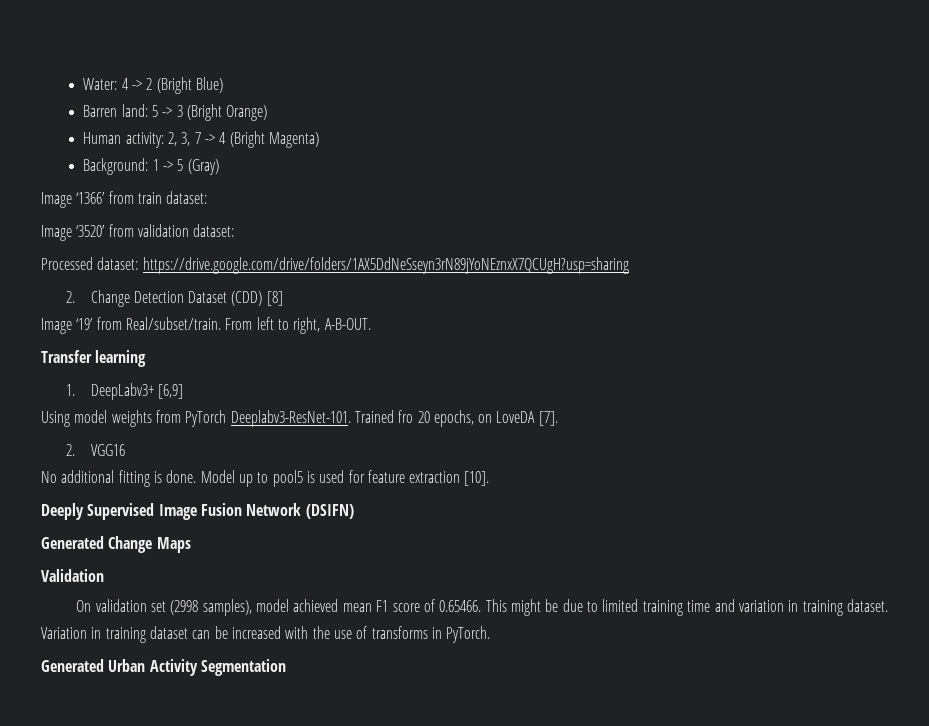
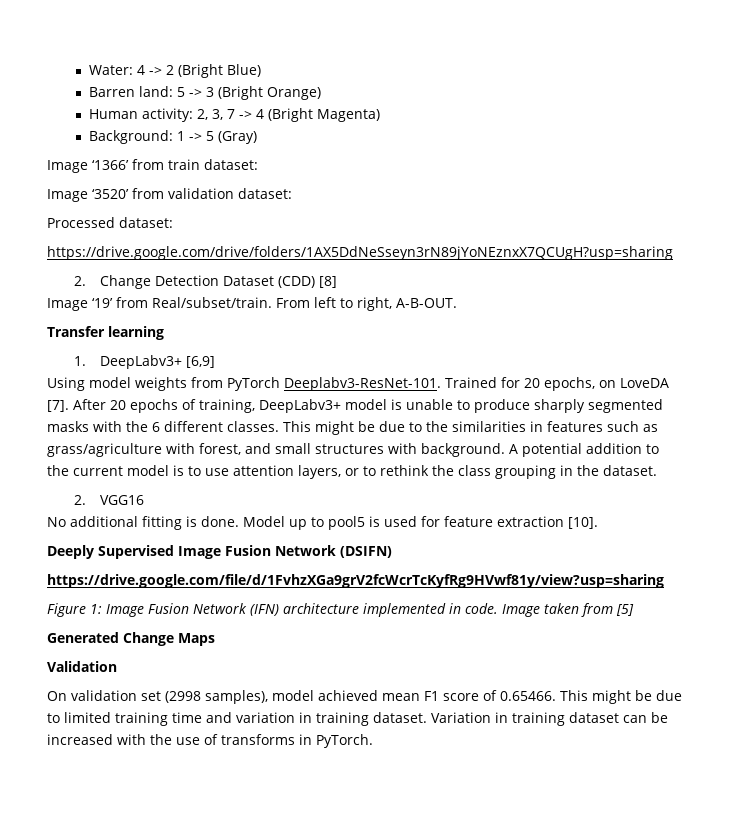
(139, 263) none -> (173, 222) //
[398,410,414,423] fro -> [500,377,520,388] for
(558, 418) none -> [73,399,663,413] [47,421,658,435] [47,443,659,457] [47,465,657,479] After 20 epochs of training, DeepLabv3+ model is unable to produce sharply segmented masks with the 6 different classes. This might be due to the similarities in features such as grass/agriculture with forest, and small structures with background. A potential addition to the current model is to use attention layers, or to rethink the class grouping in the dataset.
(354, 511) none -> [47,574,664,588] [47,603,634,617] // https://drive.google.com/file/d/1FvhzXGa9grV2fcWcrTcKyfRg9HVwf81y/view?usp=sharing // Figure 1: Image Fusion Network (IFN) architecture implemented in code. Image taken from [5]
[41,659,286,676] // Generated Urban Activity Segmentation -> (373, 741) none

